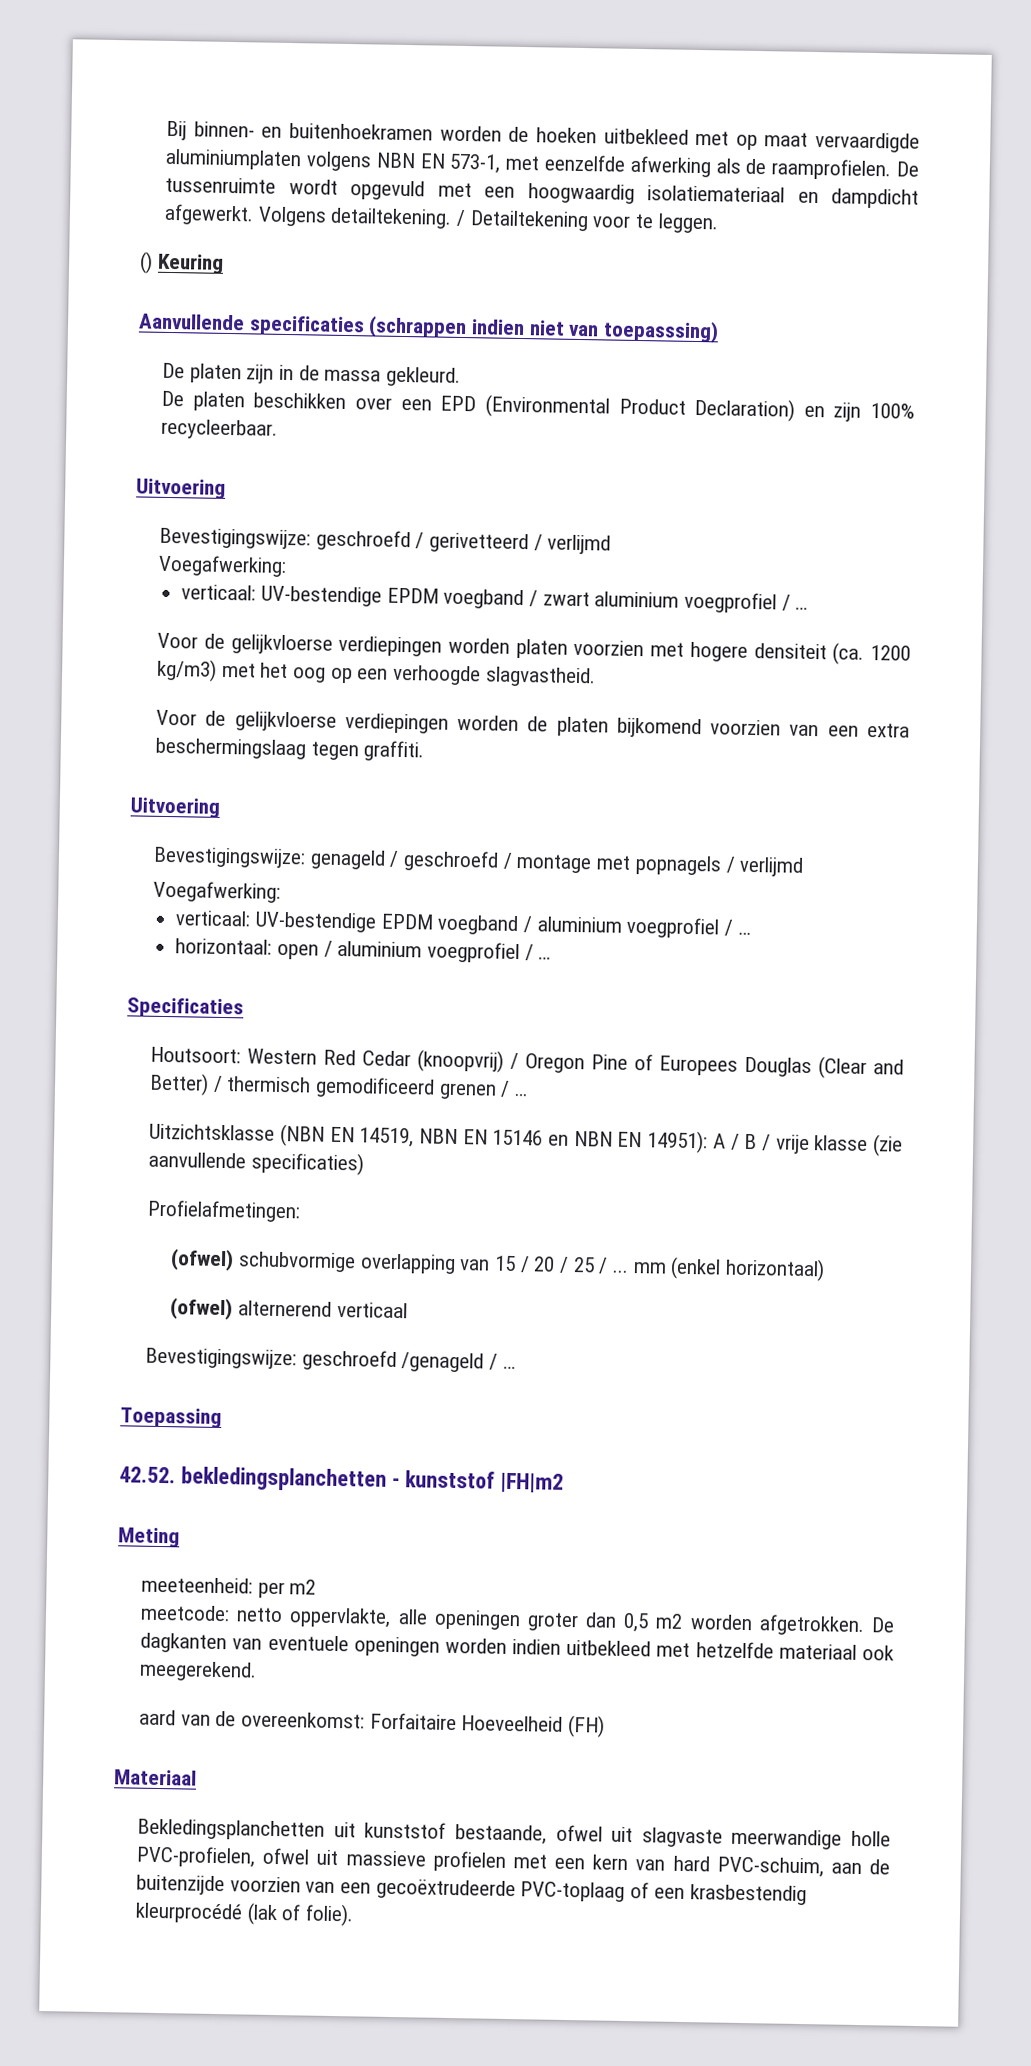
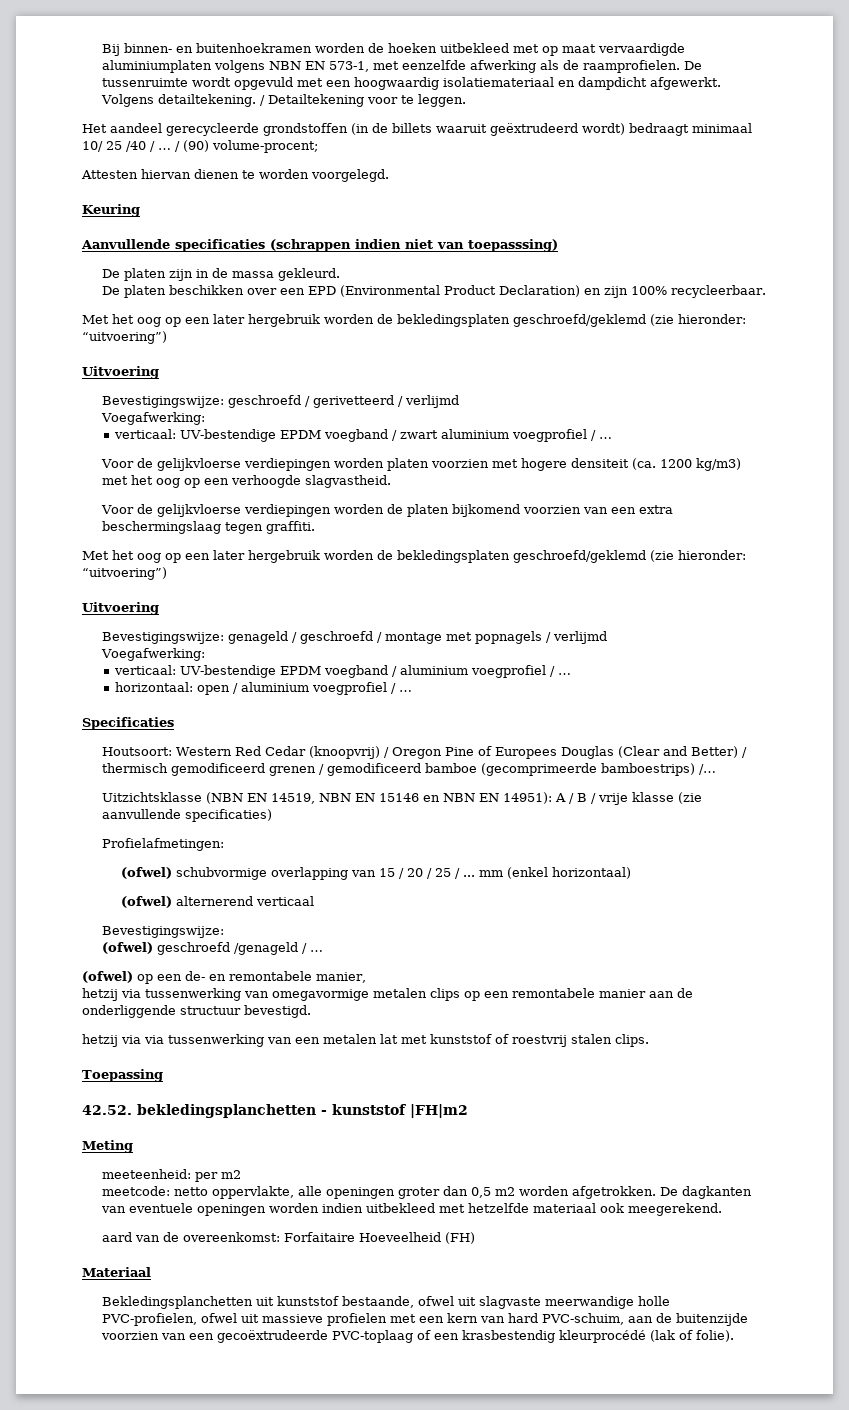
[139,251,153,274] () -> [82,123,752,136] [82,140,318,153] [81,169,389,182] Het aandeel gerecycleerde grondstoffen (in de billets waaruit geëxtrudeerd wordt) bedraagt minimaal 10/ 25 /40 / … / (90) volume-procent; // Attesten hiervan dienen te worden voorgelegd. //
(279, 429) none -> [82,314,746,327] [82,331,167,344] // Met het oog op een later hergebruik worden de bekledingsplaten geschroefd/geklemd (zie hieronder: “uitvoering”)
(425, 751) none -> [82,550,746,563] [82,567,167,580] // Met het oog op een later hergebruik worden de bekledingsplaten geschroefd/geklemd (zie hieronder: “uitvoering”)
[514,1092,528,1097] … -> [326,763,716,776] gemodificeerd bamboe (gecomprimeerde bamboestrips) /…
(298, 1358) none -> [101,942,153,954] // (ofwel)
(516, 1367) none -> [82,971,366,984] [82,988,693,1001] [82,1005,311,1018] [82,1034,649,1047] // (ofwel) op een de- en remontabele manier, // hetzij via tussenwerking van omegavormige metalen clips op een remontabele manier aan de onderliggende structuur bevestigd. // hetzij via via tussenwerking van een metalen lat met kunststof of roestvrij stalen clips.

